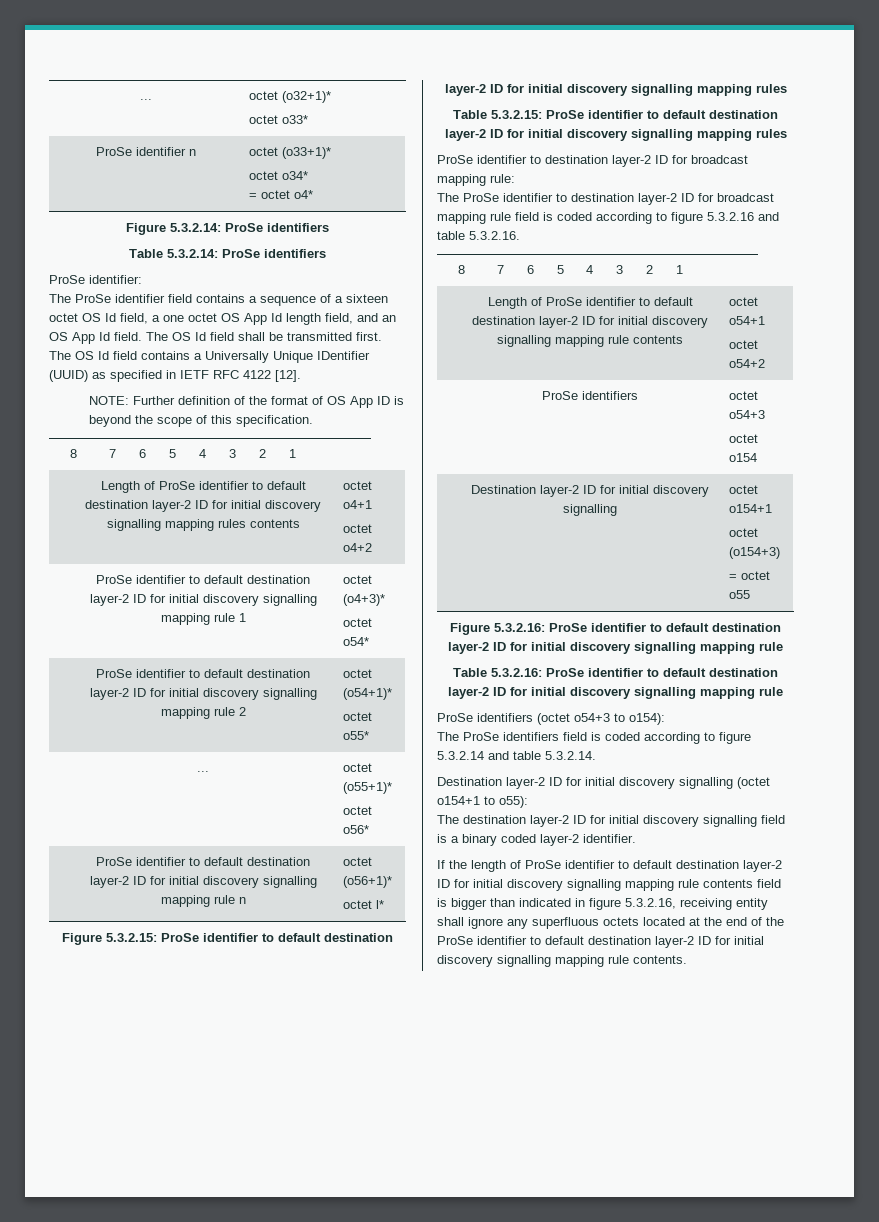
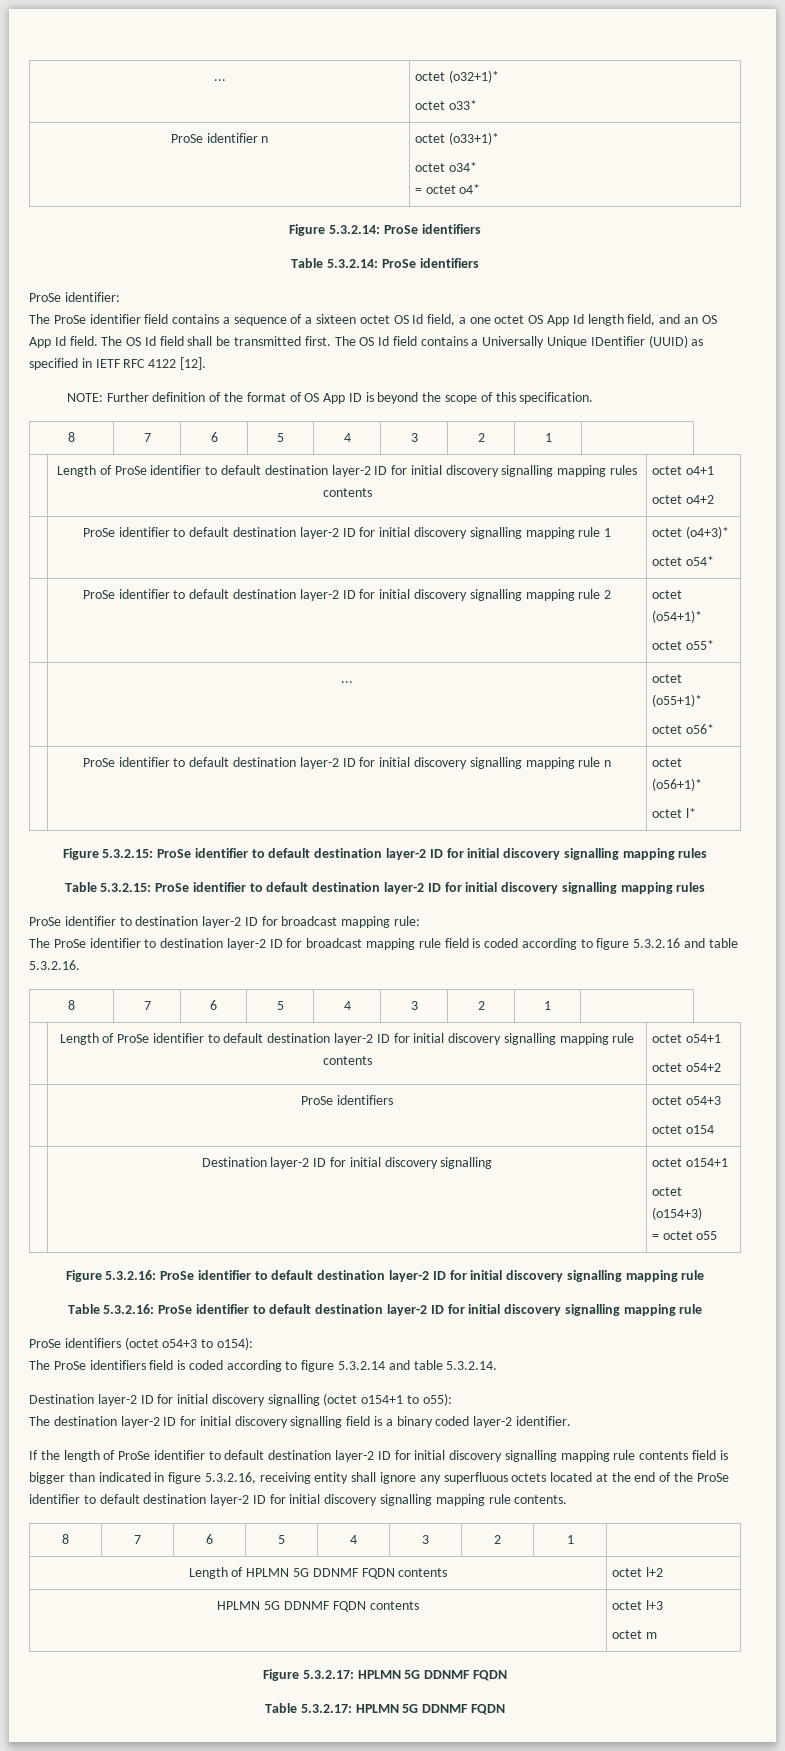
(687, 959) none -> [62,1534,69,1544] [134,1535,141,1544] [206,1534,214,1544] [278,1535,285,1544] [350,1535,357,1544] [422,1535,429,1544] [494,1535,501,1544] [566,1535,574,1544] [188,1567,448,1579] [611,1567,663,1577] [217,1601,419,1612] [611,1600,663,1610] [611,1630,657,1639] [263,1669,507,1681] [265,1703,505,1715] // 8 | 7 | 6 | 5 | 4 | 3 | 2 | 1 | // Length of HPLMN 5G DDNMF FQDN contents | octet l+2 // HPLMN 5G DDNMF FQDN contents | octet l+3 // octet m // Figure 5.3.2.17: HPLMN 5G DDNMF FQDN // Table 5.3.2.17: HPLMN 5G DDNMF FQDN

